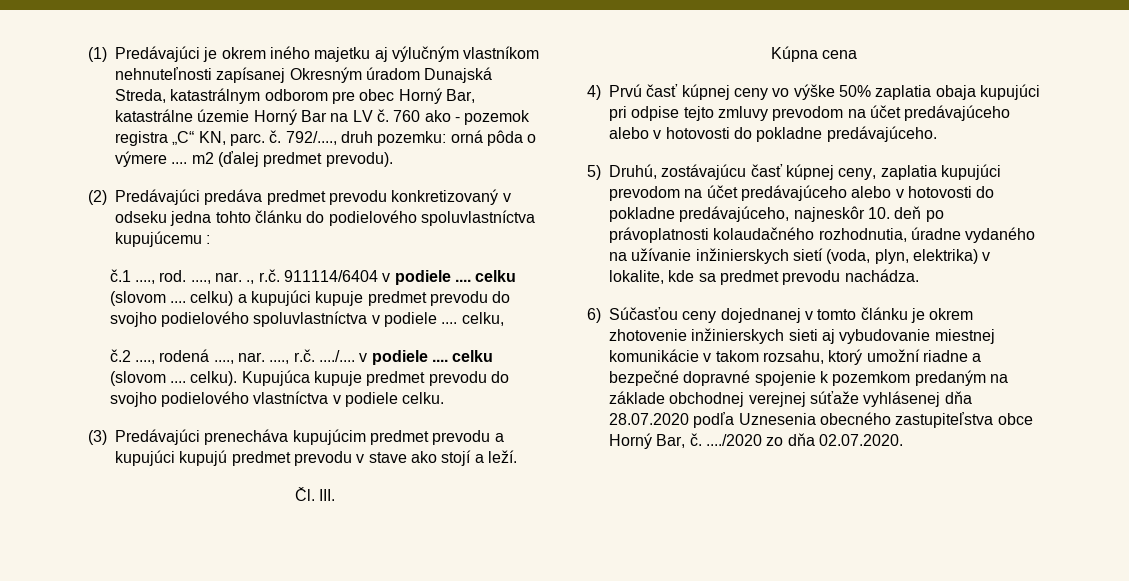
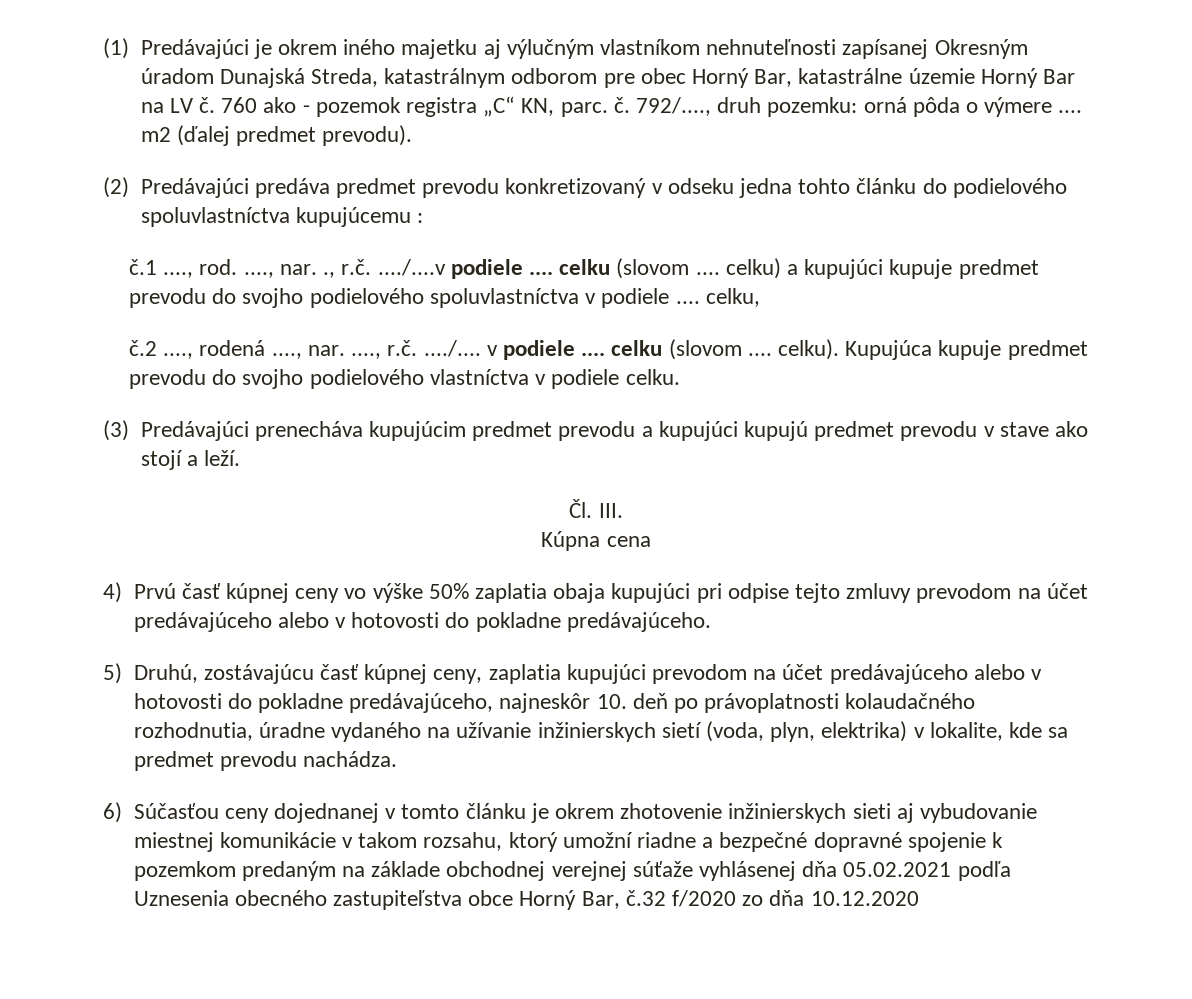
[284,270,391,282] 911114/6404 v -> [377,259,446,276] ..../....v
[609,413,689,425] 28.07.2020 -> [843,862,952,877] 05.02.2021
[689,433,762,446] č. ..../2020 -> [625,890,736,907] č.32 f/2020
[818,434,903,446] 02.07.2020. -> [810,891,919,906] 10.12.2020

